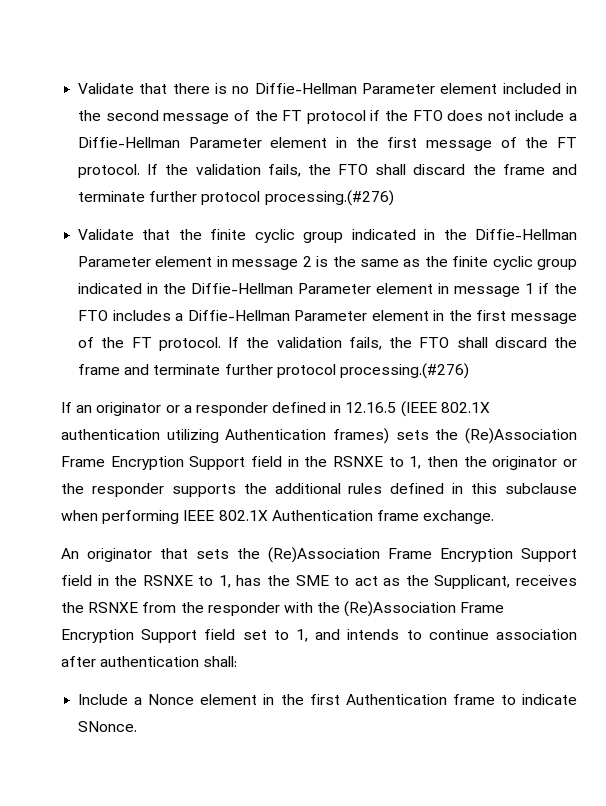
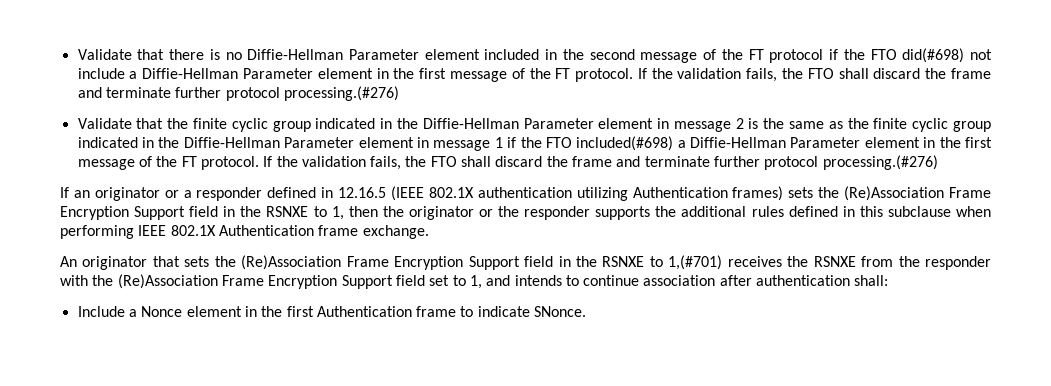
[447,110,484,121] does -> [902,48,965,63] did(#698)
[112,310,171,321] includes -> [576,136,674,151] included(#698)
[218,575,511,589] 1, has the SME to act as the Supplicant, -> [668,255,723,270] 1,(#701)

